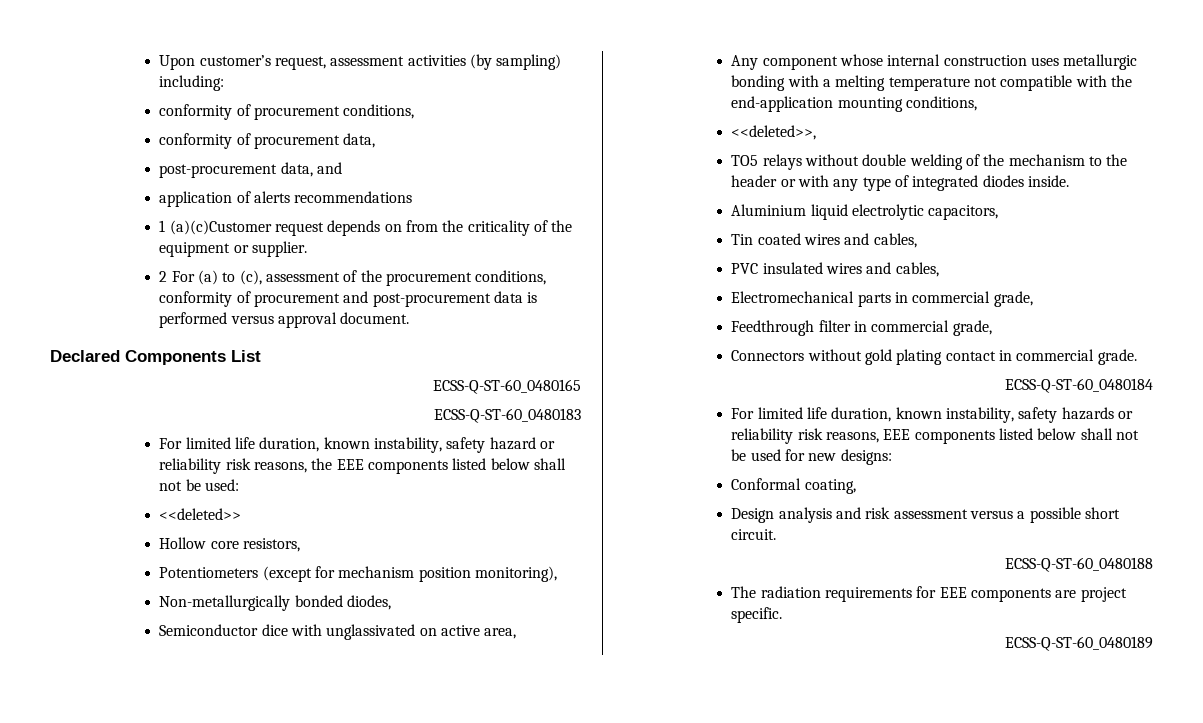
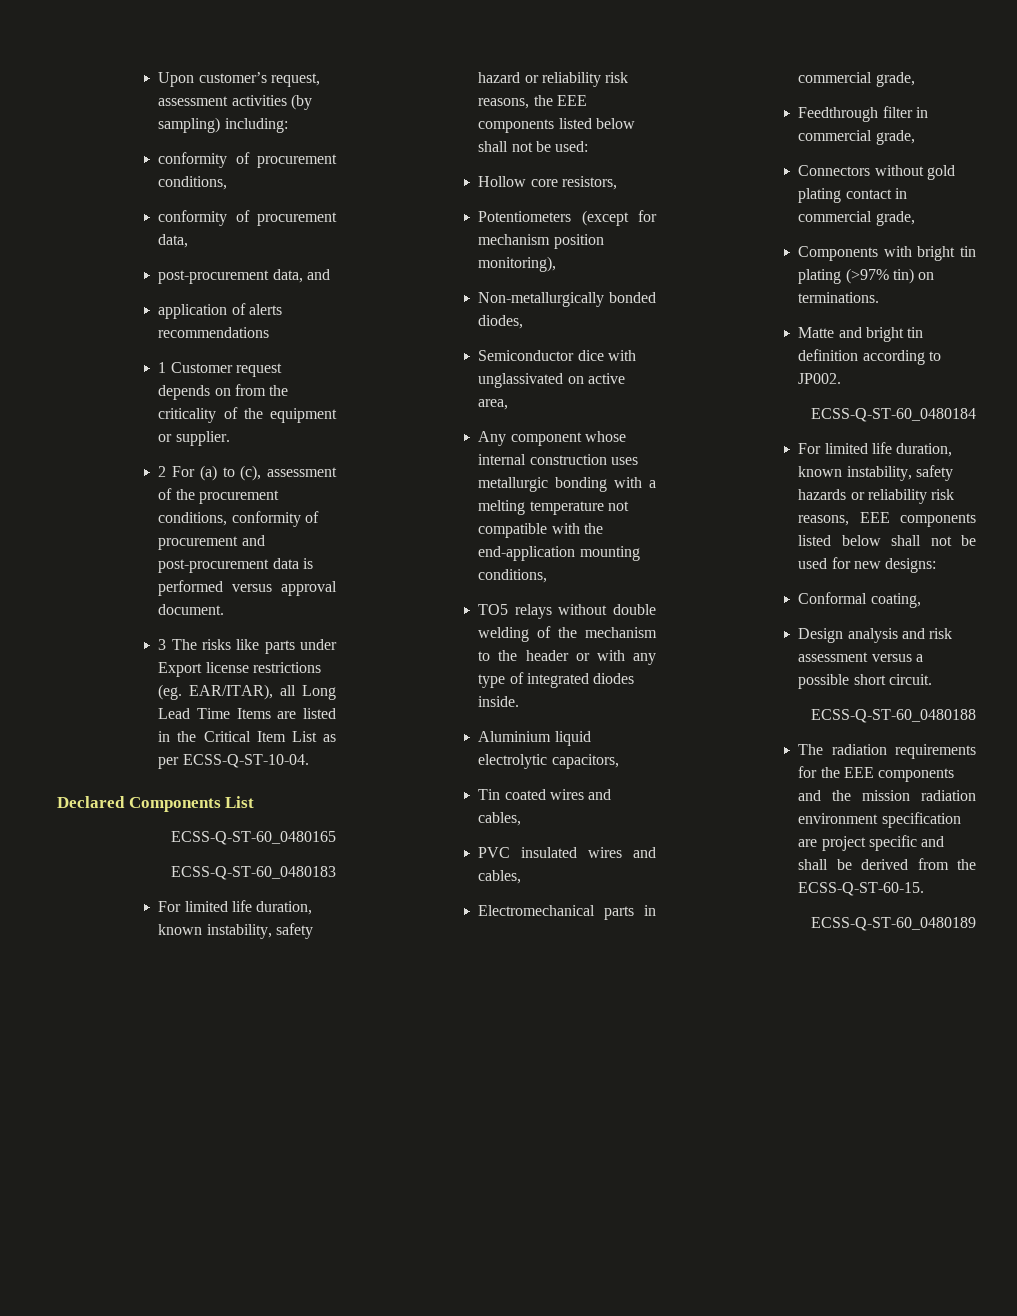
[169,220,272,235] (a)(c)Customer -> [170,362,233,373] Customer
(410, 318) none -> [158,639,337,654] [158,662,321,677] [158,684,336,700] [158,708,337,719] [158,731,336,742] [158,754,309,769] // 3 The risks like parts under Export license restrictions (eg. EAR/ITAR), all Long Lead Time Items are listed in the Critical Item List as per ECSS-Q-ST-10-04.
[159,508,242,520] // <<deleted>> -> (589, 146) none
[731,125,817,140] // <<deleted>>, -> (548, 576) none
[1097,349,1137,365] grade. -> [875,211,915,226] [798,246,976,261] [798,268,935,284] [798,292,880,303] [798,327,924,342] [798,349,941,365] [798,373,842,384] grade, // Components with bright tin plating (>97% tin) on terminations. // Matte and bright tin definition according to JP002.
[939,587,1127,602] [731,607,783,623] EEE components are project specific. -> [820,767,955,782] [798,790,976,801] [798,812,961,828] [798,835,945,851] [798,858,976,870] [798,882,925,896] the EEE components and the mission radiation environment specification are project specific and shall be derived from the ECSS-Q-ST-60-15.

